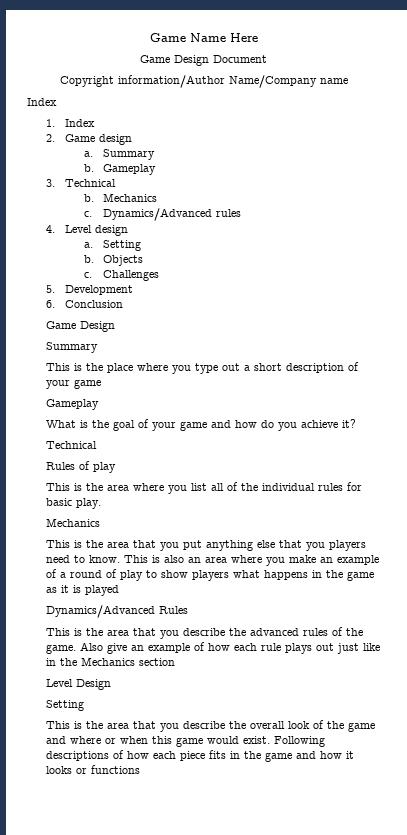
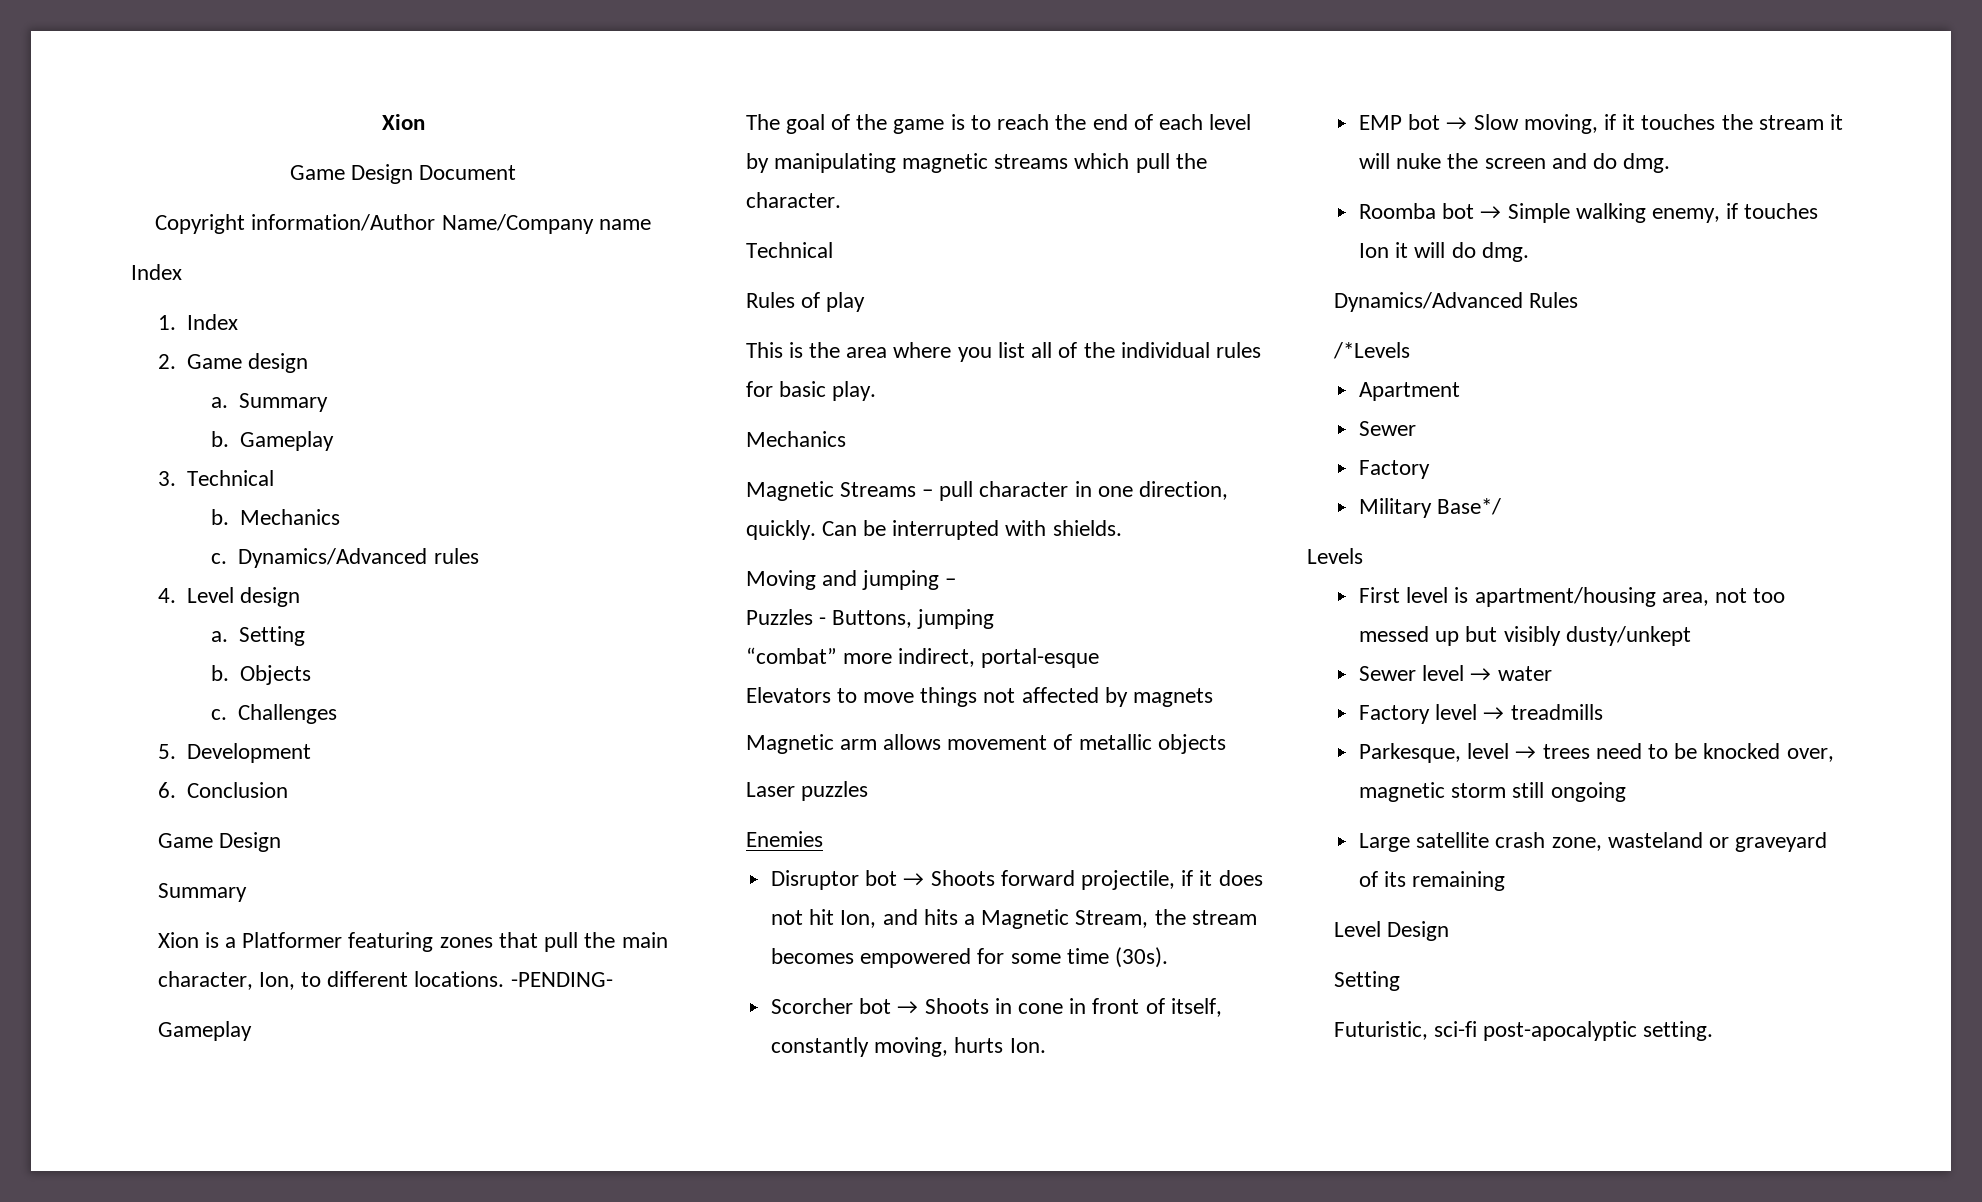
[149,33,258,42] Game Name Here -> [381,114,425,130] Xion
[45,362,359,374] [45,379,101,389] [45,399,99,410] [45,419,356,431] This is the place where you type out a short description of your game // Gameplay // What is the goal of your game and how do you achieve it? -> [157,932,668,952] [157,971,613,990] [157,1021,252,1041] [745,114,1252,134] [745,153,1207,173] [745,192,841,208] Xion is a Platformer featuring zones that pull the main character, Ion, to different locations. -PENDING- // Gameplay // The goal of the game is to reach the end of each level by manipulating magnetic streams which pull the character.
[45,540,366,551] [45,555,379,566] [45,569,374,581] [45,585,119,596] [45,605,188,618] [45,627,363,639] [45,642,380,654] [45,657,175,666] [45,679,111,690] [45,700,84,711] [45,720,375,732] [45,736,325,747] [45,750,354,762] [45,765,140,774] This is the area that you put anything else that you players need to know. This is also an area where you make an example of a round of play to show players what happens in the game as it is played // Dynamics/Advanced Rules // This is the area that you describe the advanced rules of the game. Also give an example of how each rule plays out just like in the Mechanics section // Level Design // Setting // This is the area that you describe the overall look of the game and where or when this game would exist. Following descriptions of how each piece fits in the game and how it looks or functions -> [745,481,1229,501] [745,520,1122,540] [745,570,957,590] [745,609,995,629] [745,647,1100,668] [745,687,1214,707] [745,734,1226,754] [745,781,868,801] [745,831,823,847] [770,870,1263,890] [770,909,1257,929] [770,947,1168,968] [770,998,1222,1017] [770,1037,1046,1057] [1358,114,1844,134] [1358,153,1671,173] [1358,203,1819,223] [1358,242,1529,262] [1333,292,1578,312] [1332,342,1410,359] [1358,382,1460,401] [1358,421,1416,436] [1358,460,1430,479] [1358,498,1502,518] [1307,548,1363,564] [1358,587,1786,607] [1358,626,1691,646] [1358,665,1552,681] [1358,704,1603,724] [1358,743,1834,763] [1358,782,1626,802] [1358,832,1828,852] [1358,871,1506,891] [1333,921,1449,941] [1333,971,1400,991] [1333,1021,1714,1041] Magnetic Streams – pull character in one direction, quickly. Can be interrupted with shields. // Moving and jumping – // Puzzles - Buttons, jumping // “combat” more indirect, portal-esque // Elevators to move things not affected by magnets // Magnetic arm allows movement of metallic objects // Laser puzzles // Enemies // Disruptor bot → Shoots forward projectile, if it does not hit Ion, and hits a Magnetic Stream, the stream becomes empowered for some time (30s). // Scorcher bot → Shoots in cone in front of itself, constantly moving, hurts Ion. // EMP bot → Slow moving, if it touches the stream it will nuke the screen and do dmg. // Roomba bot → Simple walking enemy, if touches Ion it will do dmg. // Dynamics/Advanced Rules // /*Levels // Apartment // Sewer // Factory // Military Base*/ // Levels // First level is apartment/housing area, not too messed up but visibly dusty/unkept // Sewer level → water // Factory level → treadmills // Parkesque, level → trees need to be knocked over, magnetic storm still ongoing // Large satellite crash zone, wasteland or graveyard of its remaining // Level Design // Setting // Futuristic, sci-fi post-apocalyptic setting.

